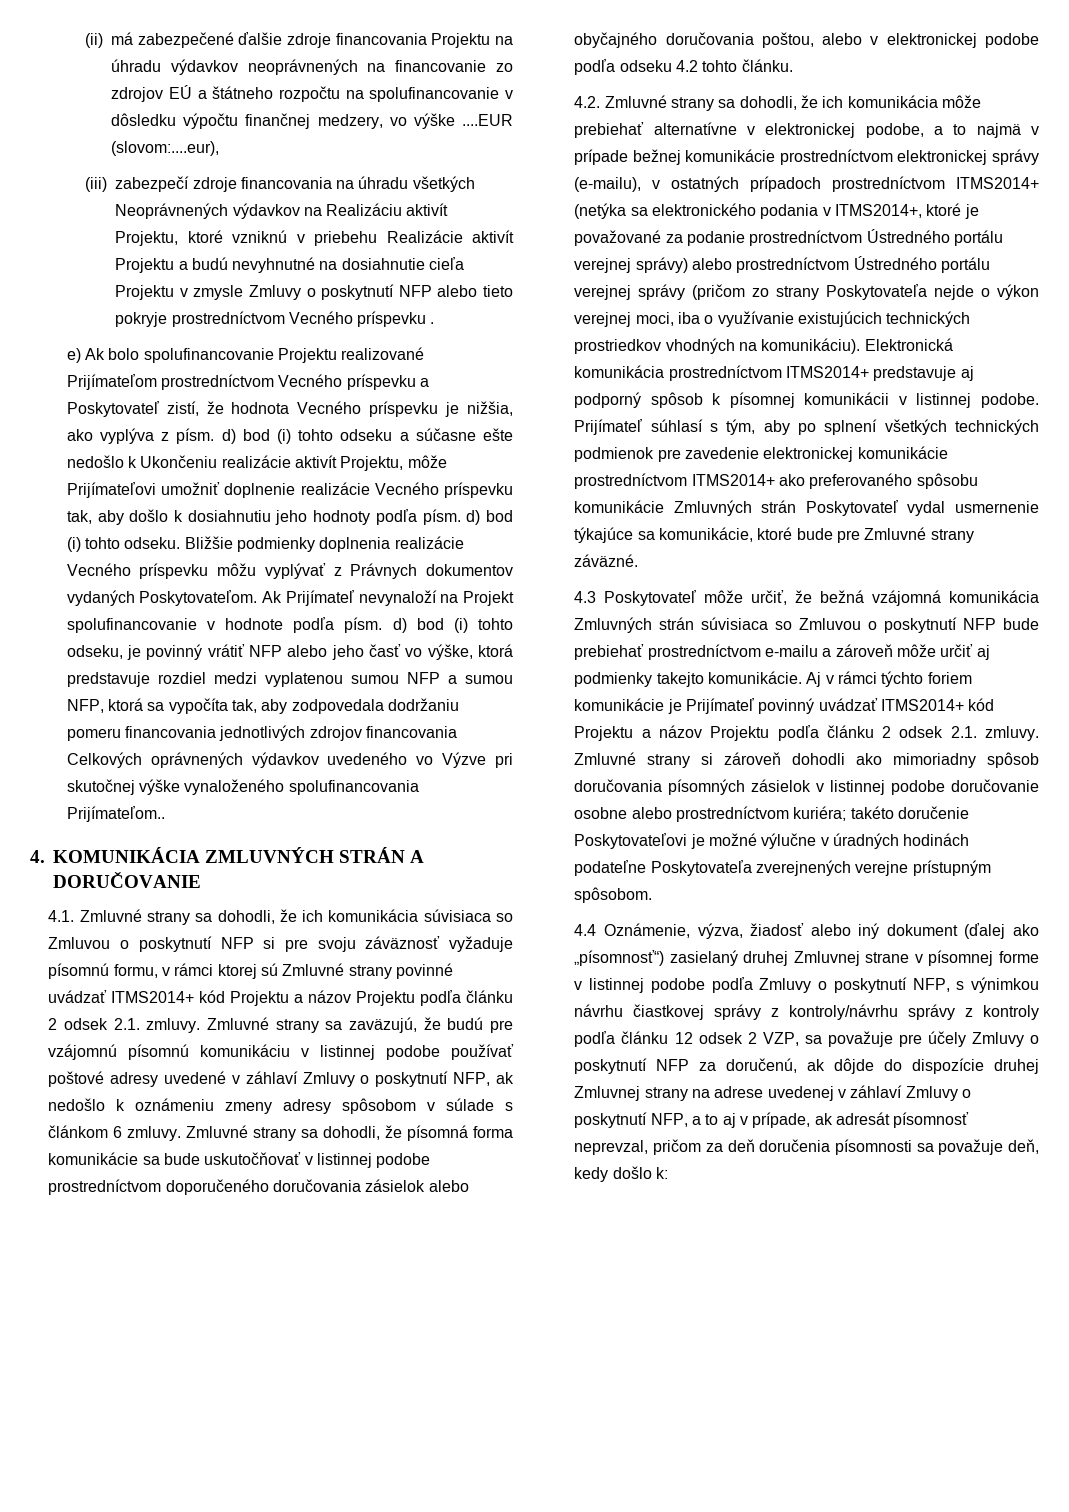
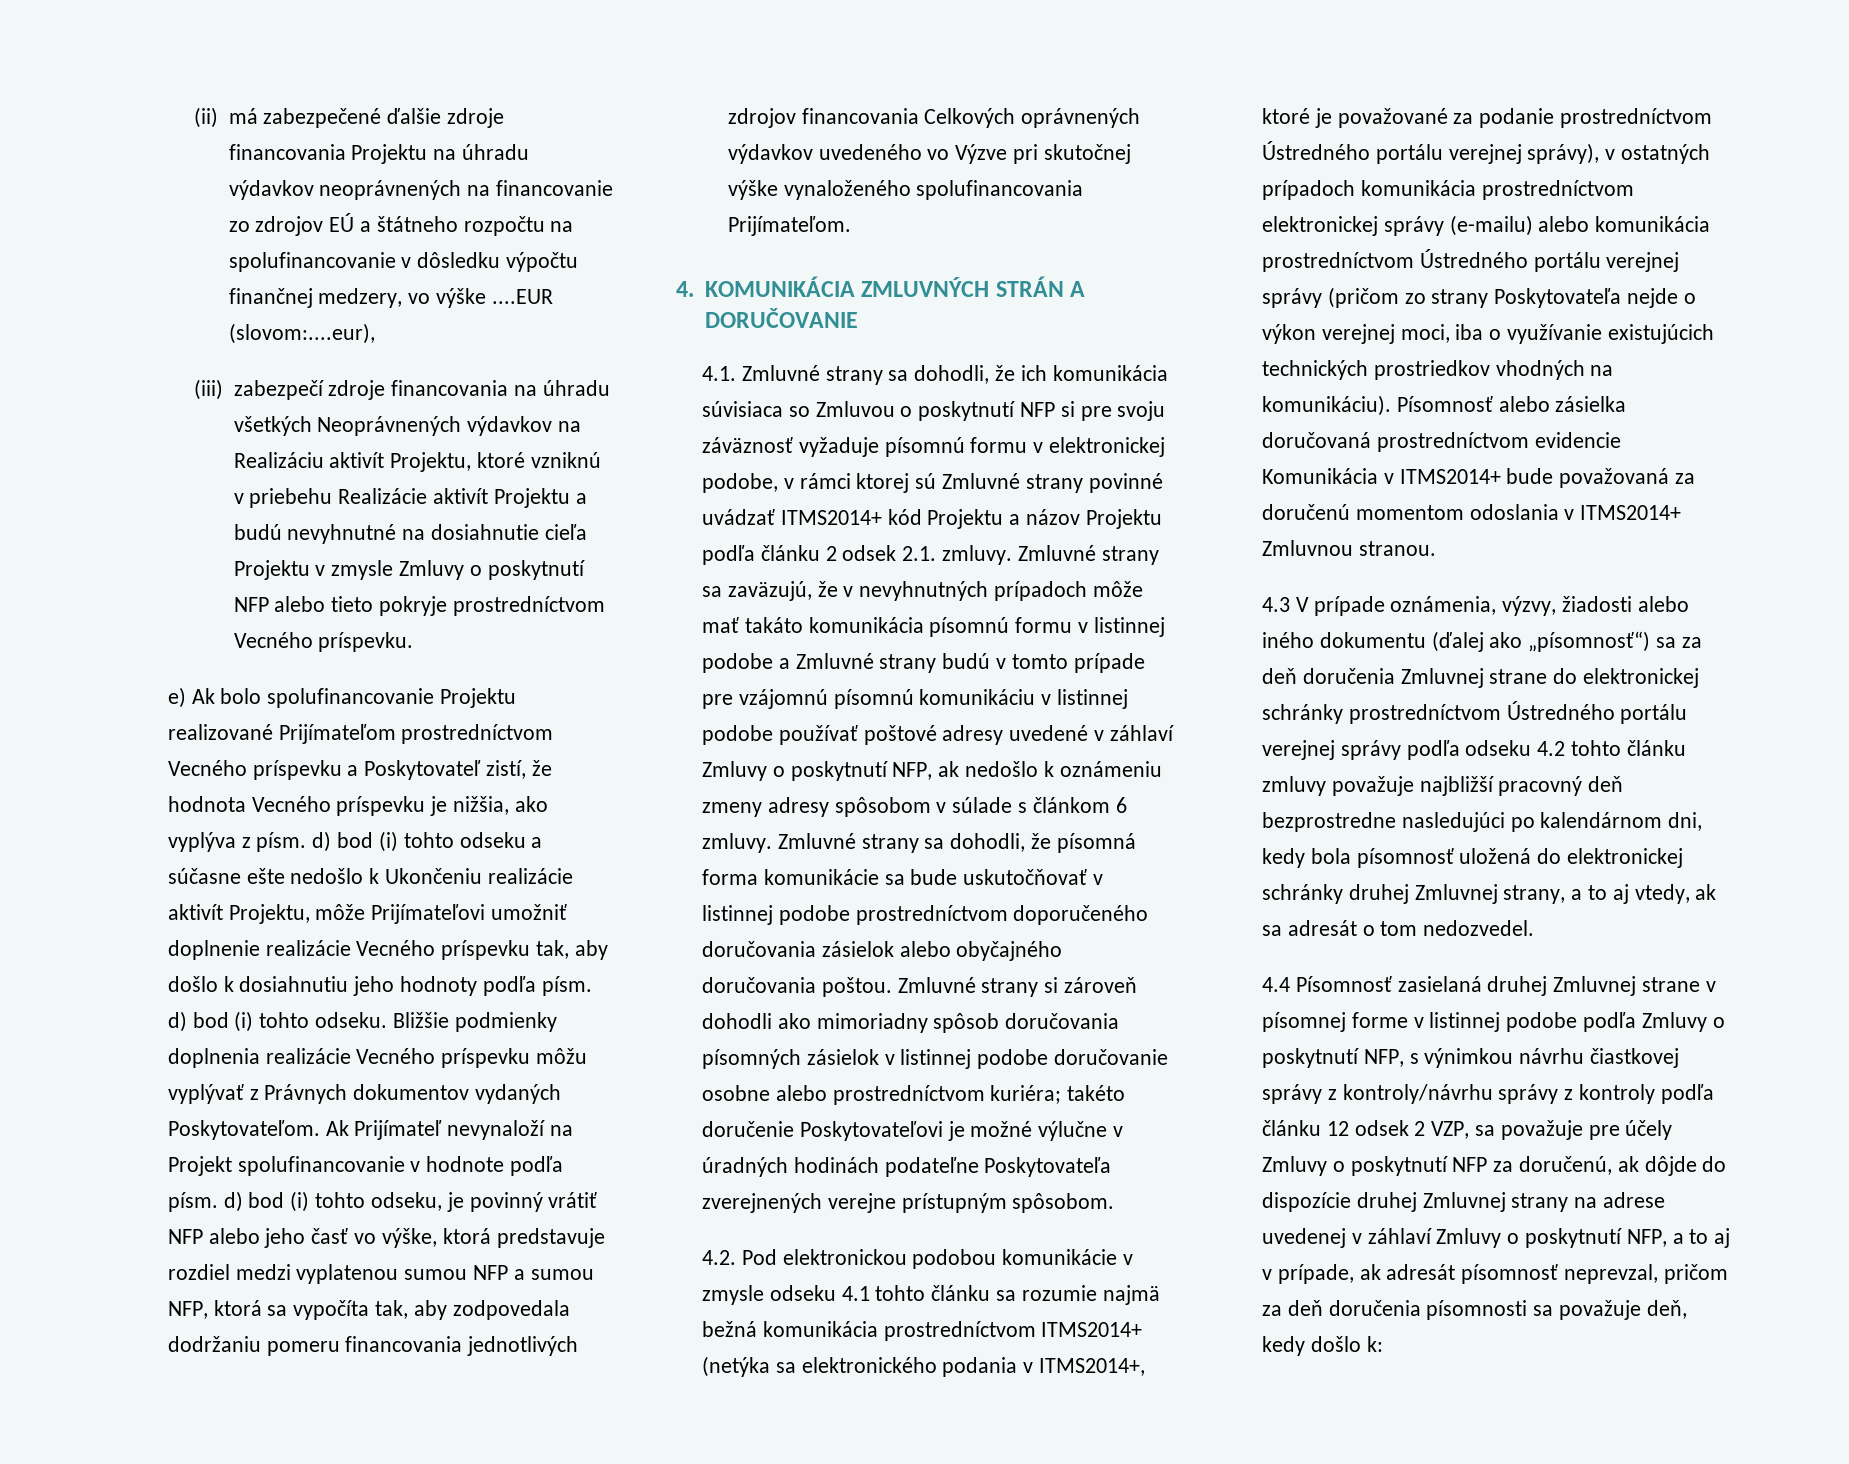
[357,311,435,327] príspevku . -> [318,632,414,652] príspevku.
[66,806,165,822] Prijímateľom.. -> [727,216,851,236] Prijímateľom.
[113,964,158,978] formu, -> [970,437,1165,457] [701,473,778,493] formu v elektronickej podobe,
[447,1017,484,1030] budú -> [843,581,1143,601] [701,617,1165,637] [701,653,1145,673] v nevyhnutných prípadoch môže mať takáto komunikácia písomnú formu v listinnej podobe a Zmluvné strany budú v tomto prípade
[761,32,1039,48] [574,59,793,75] [574,95,981,111] [574,122,1039,138] [574,149,1039,165] [574,176,1039,192] [574,203,979,219] [574,229,1003,246] [574,256,990,273] [574,284,1039,300] [574,311,971,327] [574,338,953,354] [574,365,974,381] [574,392,1039,408] [574,419,1039,435] [574,446,948,462] [574,473,978,489] [574,500,1039,516] [574,527,974,543] [574,554,639,567] [574,590,1039,606] [574,617,1039,633] [574,644,990,660] [574,671,972,687] [574,698,995,714] [574,725,1039,741] poštou, alebo v elektronickej podobe podľa odseku 4.2 tohto článku. // 4.2. Zmluvné strany sa dohodli, že ich komunikácia môže prebiehať alternatívne v elektronickej podobe, a to najmä v prípade bežnej komunikácie prostredníctvom elektronickej správy (e-mailu), v ostatných prípadoch prostredníctvom ITMS2014+ (netýka sa elektronického podania v ITMS2014+, ktoré je považované za podanie prostredníctvom Ústredného portálu verejnej správy) alebo prostredníctvom Ústredného portálu verejnej správy (pričom zo strany Poskytovateľa nejde o výkon verejnej moci, iba o využívanie existujúcich technických prostriedkov vhodných na komunikáciu). Elektronická komunikácia prostredníctvom ITMS2014+ predstavuje aj podporný spôsob k písomnej komunikácii v listinnej podobe. Prijímateľ súhlasí s tým, aby po splnení všetkých technických podmienok pre zavedenie elektronickej komunikácie prostredníctvom ITMS2014+ ako preferovaného spôsobu komunikácie Zmluvných strán Poskytovateľ vydal usmernenie týkajúce sa komunikácie, ktoré bude pre Zmluvné strany záväzné. // 4.3 Poskytovateľ môže určiť, že bežná vzájomná komunikácia Zmluvných strán súvisiaca so Zmluvou o poskytnutí NFP bude prebiehať prostredníctvom e-mailu a zároveň môže určiť aj podmienky takejto komunikácie. Aj v rámci týchto foriem komunikácie je Prijímateľ povinný uvádzať ITMS2014+ kód Projektu a názov Projektu podľa článku 2 odsek 2.1. zmluvy. -> [821,977,892,997] poštou.
[574,923,1039,939] [574,950,738,966] 4.4 Oznámenie, výzva, žiadosť alebo iný dokument (ďalej ako „písomnosť“) zasielaný -> [701,1249,1133,1269] [701,1285,1160,1305] [701,1321,1143,1341] [701,1356,1145,1377] [1261,108,1712,128] [1261,141,1710,164] [1261,180,1634,200] [1261,215,1711,236] [1261,249,1680,272] [1261,287,1696,308] [1261,324,1714,344] [1261,360,1614,380] [1261,395,1627,416] [1261,432,1621,452] [1261,468,1695,488] [1261,504,1682,520] [1261,540,1436,556] [1261,596,1689,616] [1261,631,1702,652] [1261,668,1699,688] [1261,701,1688,724] [1261,740,1686,760] [1261,776,1624,796] [1261,812,1703,832] [1261,848,1683,868] [1261,884,1717,904] [1261,920,1535,936] [1261,976,1482,992] 4.2. Pod elektronickou podobou komunikácie v zmysle odseku 4.1 tohto článku sa rozumie najmä bežná komunikácia prostredníctvom ITMS2014+ (netýka sa elektronického podania v ITMS2014+, ktoré je považované za podanie prostredníctvom Ústredného portálu verejnej správy), v ostatných prípadoch komunikácia prostredníctvom elektronickej správy (e-mailu) alebo komunikácia prostredníctvom Ústredného portálu verejnej správy (pričom zo strany Poskytovateľa nejde o výkon verejnej moci, iba o využívanie existujúcich technických prostriedkov vhodných na komunikáciu). Písomnosť alebo zásielka doručovaná prostredníctvom evidencie Komunikácia v ITMS2014+ bude považovaná za doručenú momentom odoslania v ITMS2014+ Zmluvnou stranou. // 4.3 V prípade oznámenia, výzvy, žiadosti alebo iného dokumentu (ďalej ako „písomnosť“) sa za deň doručenia Zmluvnej strane do elektronickej schránky prostredníctvom Ústredného portálu verejnej správy podľa odseku 4.2 tohto článku zmluvy považuje najbližší pracovný deň bezprostredne nasledujúci po kalendárnom dni, kedy bola písomnosť uložená do elektronickej schránky druhej Zmluvnej strany, a to aj vtedy, ak sa adresát o tom nedozvedel. // 4.4 Písomnosť zasielaná

